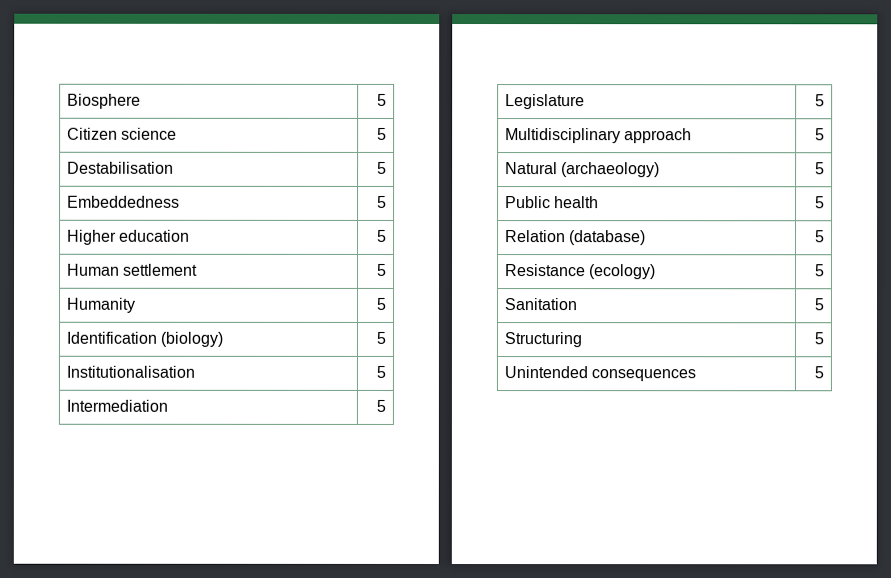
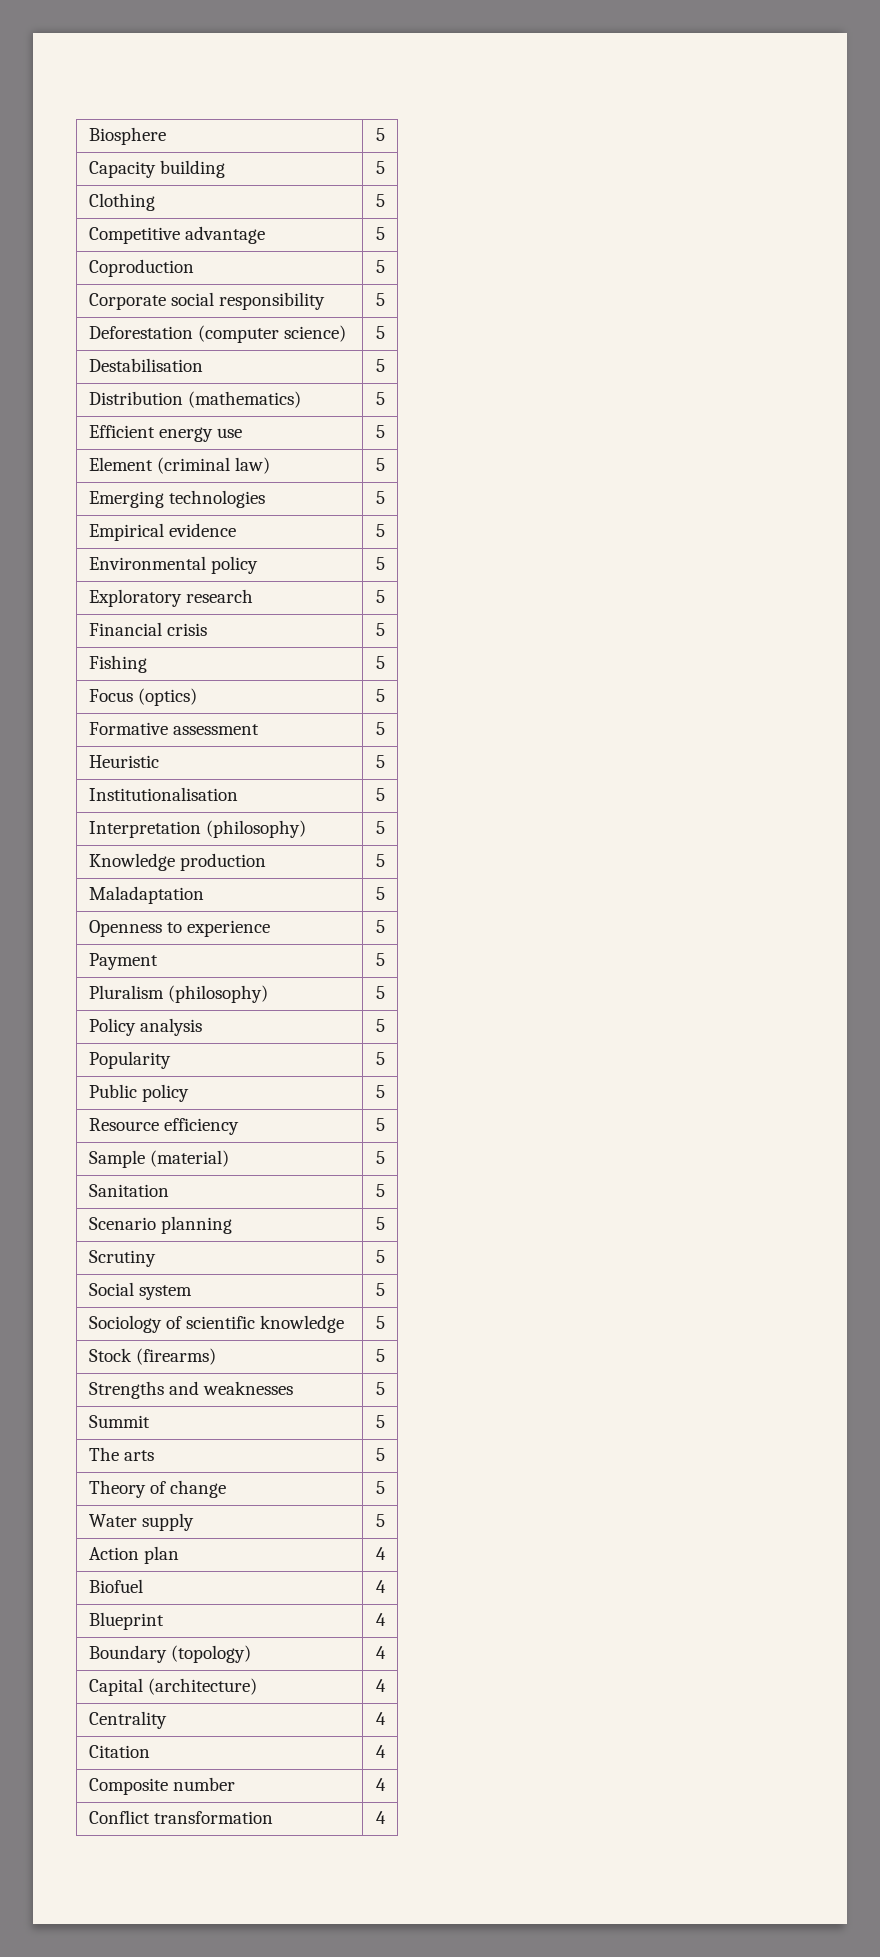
[66,127,177,140] Citizen science -> [88,160,225,178] [376,161,386,174] [88,193,155,211] [376,194,386,207] [88,226,265,244] [376,227,386,240] [88,259,194,277] [376,260,386,273] [88,292,325,310] [376,293,386,306] [88,325,346,343] Capacity building | 5 // Clothing | 5 // Competitive advantage | 5 // Coproduction | 5 // Corporate social responsibility | 5 // Deforestation (computer science)
[66,195,180,208] [377,195,388,208] [66,229,190,245] [377,229,388,242] [66,263,198,276] [377,263,388,276] [65,297,135,313] [376,297,387,310] [65,331,223,347] Embeddedness | 5 // Higher education | 5 // Human settlement | 5 // Humanity | 5 // Identification (biology) -> [88,391,301,408] [376,392,386,405] [88,425,242,442] [376,425,386,438] [88,457,270,474] [376,458,386,471] [88,490,265,508] [376,491,386,504] [88,523,236,541] [376,524,386,537] [88,556,258,574] [376,557,386,570] [88,589,253,607] [376,590,386,603] [88,622,207,636] [376,623,386,636] [88,655,147,673] [376,656,386,669] [88,688,197,706] [376,689,386,702] [88,722,259,735] [376,722,386,735] [88,755,159,768] Distribution (mathematics) | 5 // Efficient energy use | 5 // Element (criminal law) | 5 // Emerging technologies | 5 // Empirical evidence | 5 // Environmental policy | 5 // Exploratory research | 5 // Financial crisis | 5 // Fishing | 5 // Focus (optics) | 5 // Formative assessment | 5 // Heuristic
[65,399,168,412] [376,399,387,412] [504,94,585,110] [815,94,826,107] [504,128,692,144] [815,128,826,141] [504,162,660,178] Intermediation | 5 // Legislature | 5 // Multidisciplinary approach | 5 // Natural (archaeology) -> [88,820,306,838] [376,821,386,834] [88,853,266,871] [376,854,386,867] [88,886,204,904] [376,887,386,900] [88,920,270,937] [376,920,386,933] [88,953,158,970] [376,953,386,966] [88,985,268,1003] [376,986,386,999] [88,1018,202,1036] [376,1019,386,1032] [88,1051,171,1069] Interpretation (philosophy) | 5 // Knowledge production | 5 // Maladaptation | 5 // Openness to experience | 5 // Payment | 5 // Pluralism (philosophy) | 5 // Policy analysis | 5 // Popularity
[553,196,599,209] [815,196,826,209] [504,230,646,246] [815,230,826,243] [504,264,656,280] health | 5 // Relation (database) | 5 // Resistance (ecology) -> [141,1084,189,1102] [376,1085,386,1098] [88,1118,239,1135] [376,1118,386,1131] [88,1150,229,1168] policy | 5 // Resource efficiency | 5 // Sample (material)
[503,332,582,348] [814,332,825,345] [503,366,696,382] [814,366,825,379] Structuring | 5 // Unintended consequences | 5 -> [88,1216,232,1234] [376,1217,386,1230] [88,1250,156,1267] [376,1250,386,1263] [88,1282,192,1300] [376,1283,386,1296] [88,1315,344,1333] [376,1316,386,1329] [88,1348,216,1365] [376,1349,386,1362] [88,1381,293,1399] [376,1382,386,1395] [88,1415,150,1428] [376,1415,386,1428] [88,1447,154,1461] [376,1448,386,1461] [88,1480,226,1498] [376,1481,386,1494] [88,1513,194,1531] [376,1514,386,1527] [88,1546,179,1564] [376,1547,387,1560] [88,1579,143,1593] [376,1580,387,1593] [88,1612,164,1630] [376,1613,387,1626] [88,1645,251,1663] [376,1646,387,1659] [88,1678,257,1696] [376,1679,387,1692] [88,1711,167,1729] [376,1712,387,1725] [88,1745,150,1758] [376,1745,387,1758] [88,1777,235,1795] [376,1778,387,1791] [88,1810,273,1824] [376,1811,387,1824] Scenario planning | 5 // Scrutiny | 5 // Social system | 5 // Sociology of scientific knowledge | 5 // Stock (firearms) | 5 // Strengths and weaknesses | 5 // Summit | 5 // The arts | 5 // Theory of change | 5 // Water supply | 5 // Action plan | 4 // Biofuel | 4 // Blueprint | 4 // Boundary (topology) | 4 // Capital (architecture) | 4 // Centrality | 4 // Citation | 4 // Composite number | 4 // Conflict transformation | 4

